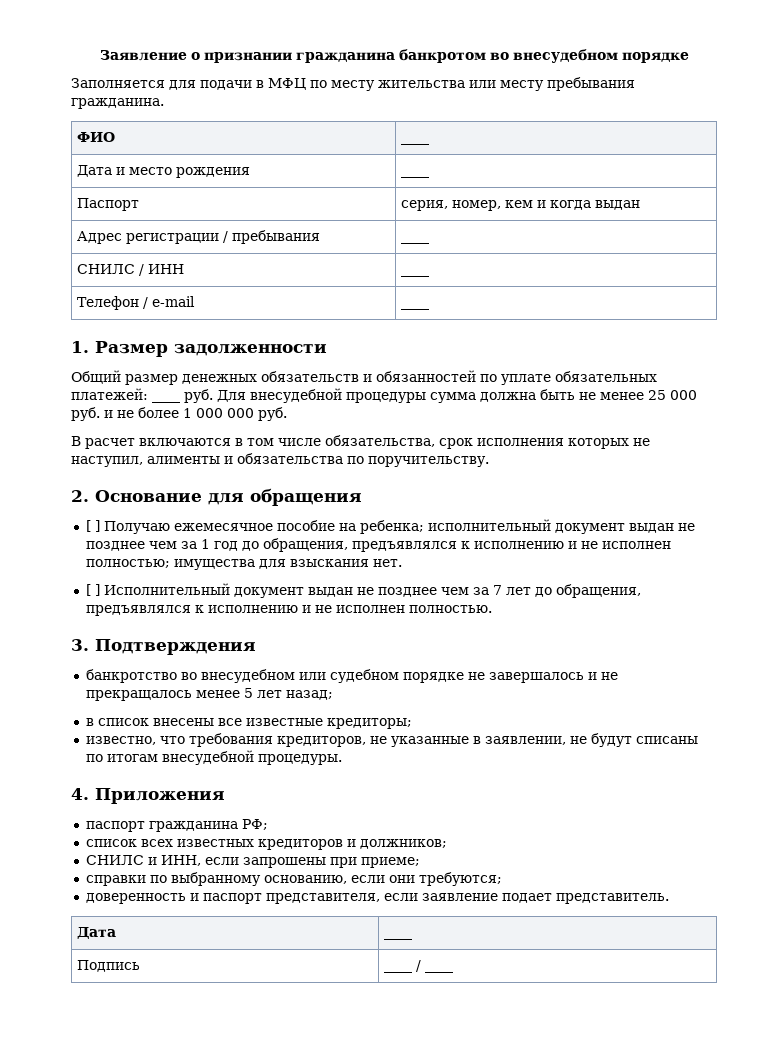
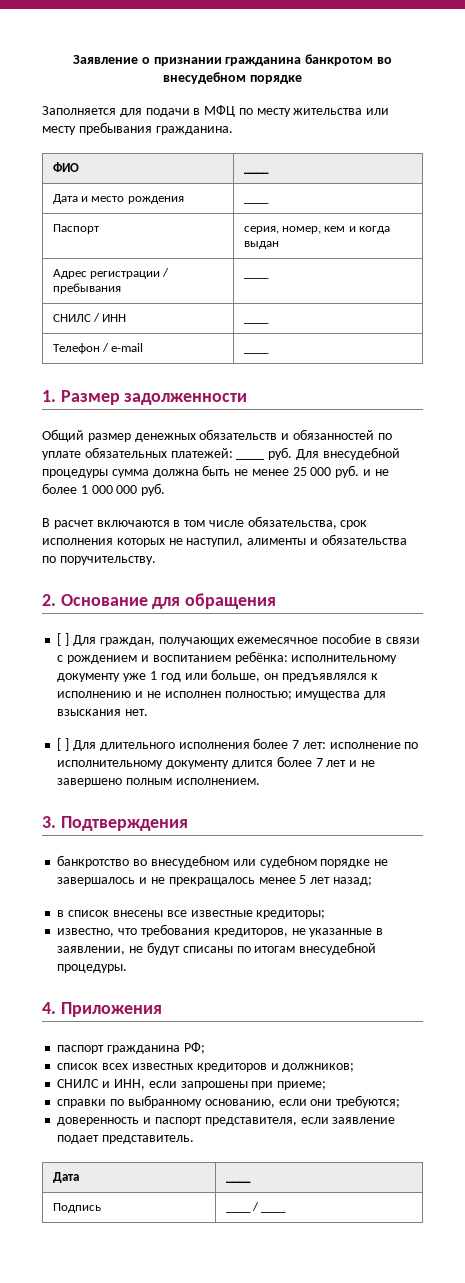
[103,519,695,534] [85,538,348,552] Получаю ежемесячное пособие на ребенка; исполнительный документ выдан не позднее чем за 1 год до обращения, -> [72,633,420,646] [57,651,398,664] [57,669,279,682] Для граждан, получающих ежемесячное пособие в связи с рождением и воспитанием ребёнка: исполнительному документу уже 1 год или больше, он
[103,583,641,598] [85,605,492,616] Исполнительный документ выдан не позднее чем за 7 лет до обращения, предъявлялся к исполнению и не исполнен полностью. -> [72,738,419,751] [57,756,375,769] [57,778,260,787] Для длительного исполнения более 7 лет: исполнение по исполнительному документу длится более 7 лет и не завершено полным исполнением.

